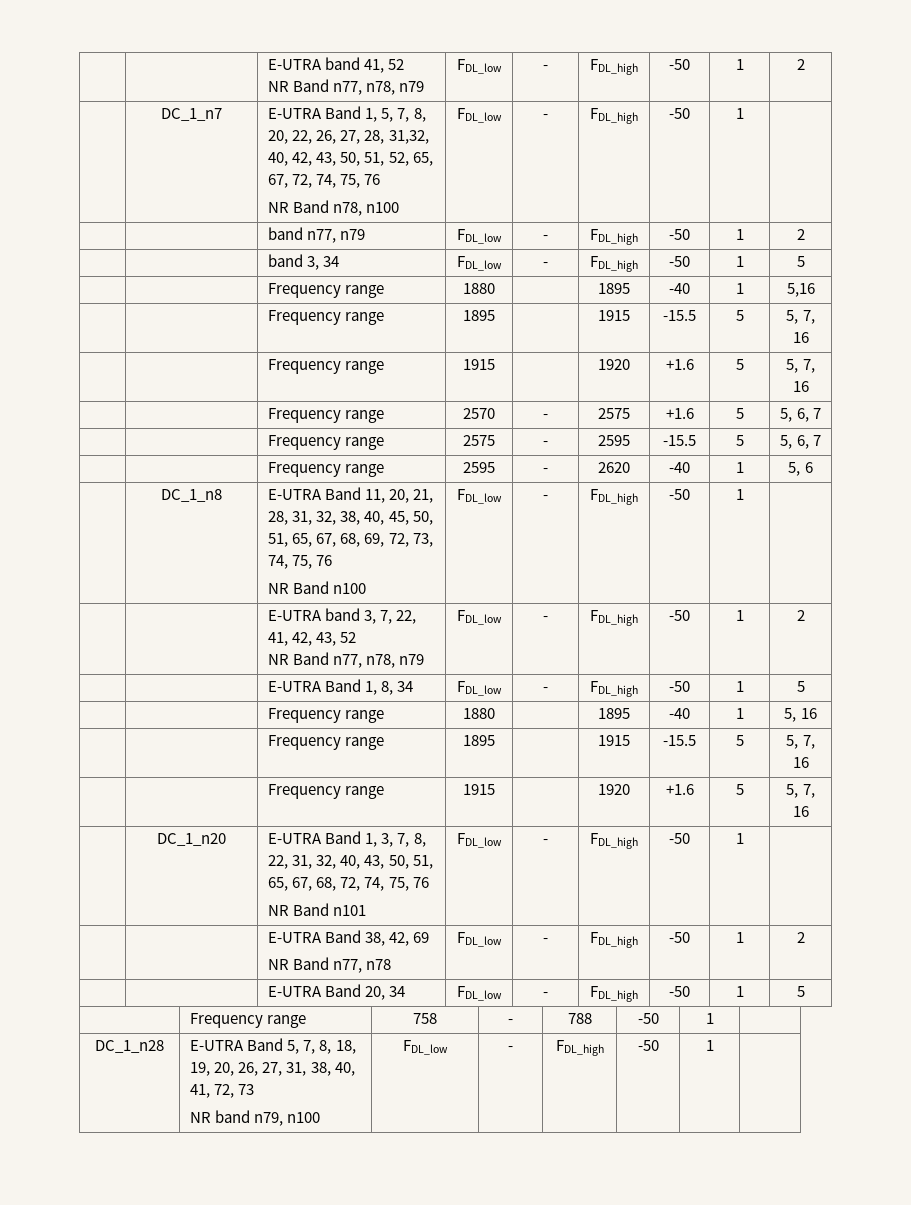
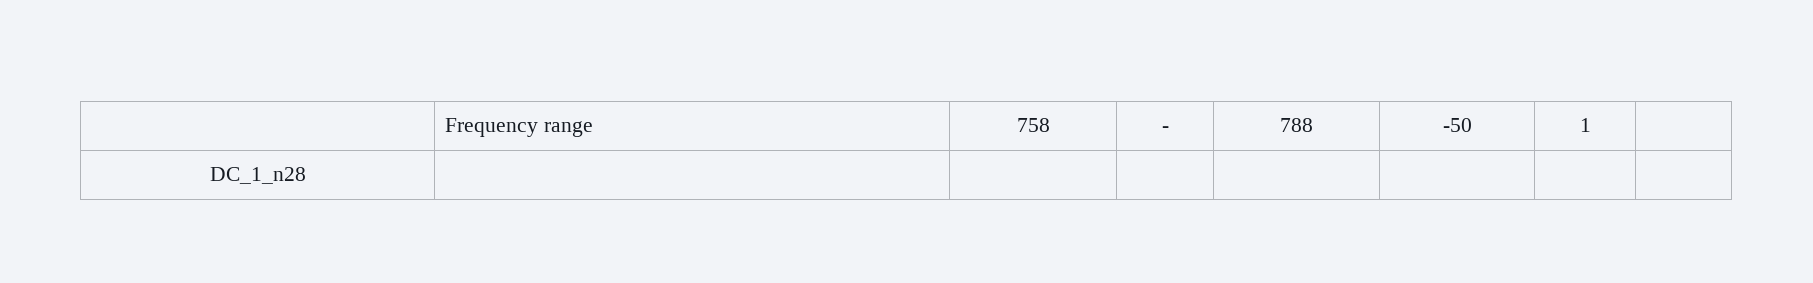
[268,57,405,73] [268,79,425,95] [457,59,502,74] [543,65,548,70] [590,59,638,75] [669,59,690,70] [735,59,744,70] [796,59,805,70] [161,108,222,121] [268,106,426,122] [268,130,429,144] [268,152,433,166] [268,174,381,188] [268,200,400,216] [457,108,502,123] [543,114,548,119] [590,108,638,124] [669,108,690,119] [735,108,744,119] [268,227,366,243] [457,229,502,244] [543,235,548,240] [590,229,638,245] [669,229,690,240] [735,229,744,240] [796,229,805,240] [268,254,340,270] [457,256,502,271] [543,262,548,267] [590,256,638,272] [669,256,690,267] [735,256,744,267] [796,256,805,267] [268,283,385,298] [463,283,495,294] [598,283,630,294] [669,283,690,294] [735,283,744,294] [786,283,815,297] [268,310,385,325] [463,310,495,321] [598,310,630,321] [663,310,696,321] [735,310,744,321] [786,310,815,324] [792,332,809,343] [268,359,385,374] [463,359,495,370] [598,359,630,370] [665,359,694,370] [735,359,744,370] [786,359,815,373] [792,381,809,392] [268,408,385,423] [463,408,495,419] [543,414,548,419] [598,408,630,419] [665,408,694,419] [735,408,744,419] [780,408,821,422] [268,435,385,450] [463,435,495,446] [543,441,548,446] [598,435,630,446] [663,435,696,446] [735,435,744,446] [780,435,821,449] [268,462,385,477] [463,462,495,473] [543,468,548,473] [598,462,630,473] [669,462,690,473] [735,462,744,473] [788,462,813,476] [161,489,222,502] [268,487,434,503] [268,511,433,525] [268,533,433,547] [268,555,333,569] [268,581,367,594] [457,489,502,504] [543,495,548,500] [590,489,638,505] [669,489,690,500] [735,489,744,500] [268,608,417,624] [268,632,357,646] [268,652,425,668] [457,610,502,625] [543,616,548,621] [590,610,638,626] [669,610,690,621] [735,610,744,621] [796,610,805,621] [268,679,414,695] [457,681,502,696] [543,687,548,692] [590,681,638,697] [669,681,690,692] [735,681,744,692] [796,681,805,692] [268,708,385,723] [463,708,495,719] [598,708,630,719] [669,708,690,719] [735,708,744,719] [784,708,817,722] [268,735,385,750] [463,735,495,746] [598,735,630,746] [663,735,696,746] [735,735,744,746] [786,735,815,749] [792,757,809,768] [268,784,385,799] [463,784,495,795] [598,784,630,795] [665,784,694,795] [735,784,744,795] [786,784,815,798] [792,806,809,817] [157,833,226,846] [268,831,426,847] [268,855,433,869] [268,877,429,891] [268,903,367,916] [457,833,502,848] [543,839,548,844] [590,833,638,849] [669,833,690,844] [735,833,744,844] [268,930,430,946] [268,957,392,973] [457,932,502,947] [543,938,548,943] [590,932,638,948] [669,932,690,943] [735,932,744,943] [796,932,805,943] [268,984,406,1000] [457,986,502,1001] [543,992,548,997] [590,986,638,1002] [669,986,690,997] [735,986,744,997] [796,986,805,997] | | E-UTRA band 41, 52 // NR Band n77, n78, n79 | FDL_low | - | FDL_high | -50 | 1 | 2 // | DC_1_n7 | E-UTRA Band 1, 5, 7, 8, 20, 22, 26, 27, 28, 31,32, 40, 42, 43, 50, 51, 52, 65, 67, 72, 74, 75, 76 // NR Band n78, n100 | FDL_low | - | FDL_high | -50 | 1 | // | | band n77, n79 | FDL_low | - | FDL_high | -50 | 1 | 2 // | | band 3, 34 | FDL_low | - | FDL_high | -50 | 1 | 5 // | | Frequency range | 1880 | | 1895 | -40 | 1 | 5,16 // | | Frequency range | 1895 | | 1915 | -15.5 | 5 | 5, 7, 16 // | | Frequency range | 1915 | | 1920 | +1.6 | 5 | 5, 7, 16 // | | Frequency range | 2570 | - | 2575 | +1.6 | 5 | 5, 6, 7 // | | Frequency range | 2575 | - | 2595 | -15.5 | 5 | 5, 6, 7 // | | Frequency range | 2595 | - | 2620 | -40 | 1 | 5, 6 // | DC_1_n8 | E-UTRA Band 11, 20, 21, 28, 31, 32, 38, 40, 45, 50, 51, 65, 67, 68, 69, 72, 73, 74, 75, 76 // NR Band n100 | FDL_low | - | FDL_high | -50 | 1 | // | | E-UTRA band 3, 7, 22, 41, 42, 43, 52 // NR Band n77, n78, n79 | FDL_low | - | FDL_high | -50 | 1 | 2 // | | E-UTRA Band 1, 8, 34 | FDL_low | - | FDL_high | -50 | 1 | 5 // | | Frequency range | 1880 | | 1895 | -40 | 1 | 5, 16 // | | Frequency range | 1895 | | 1915 | -15.5 | 5 | 5, 7, 16 // | | Frequency range | 1915 | | 1920 | +1.6 | 5 | 5, 7, 16 // | DC_1_n20 | E-UTRA Band 1, 3, 7, 8, 22, 31, 32, 40, 43, 50, 51, 65, 67, 68, 72, 74, 75, 76 // NR Band n101 | FDL_low | - | FDL_high | -50 | 1 | // | | E-UTRA Band 38, 42, 69 // NR Band n77, n78 | FDL_low | - | FDL_high | -50 | 1 | 2 // | | E-UTRA Band 20, 34 | FDL_low | - | FDL_high | -50 | 1 | 5 // | -> (444, 127) |
[190,1038,356,1054] [190,1062,355,1076] [190,1084,255,1098] [190,1110,321,1126] [403,1040,448,1055] [508,1046,513,1051] [555,1040,604,1056] [637,1040,659,1051] [705,1040,714,1051] E-UTRA Band 5, 7, 8, 18, 19, 20, 26, 27, 31, 38, 40, 41, 72, 73 // NR band n79, n100 | FDL_low | - | FDL_high | -50 | 1 -> (306, 175) | | | | |

